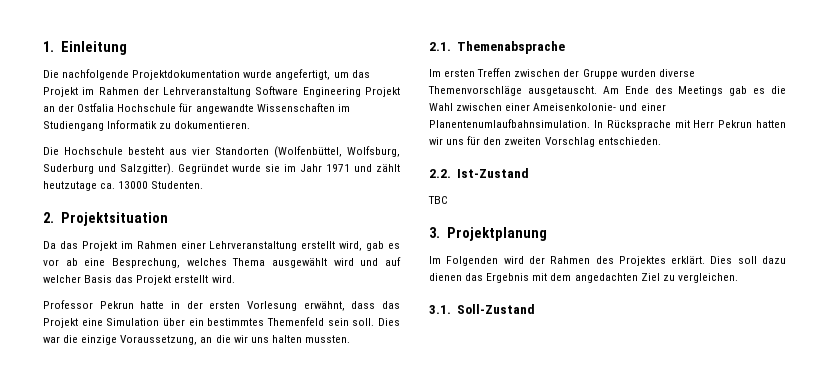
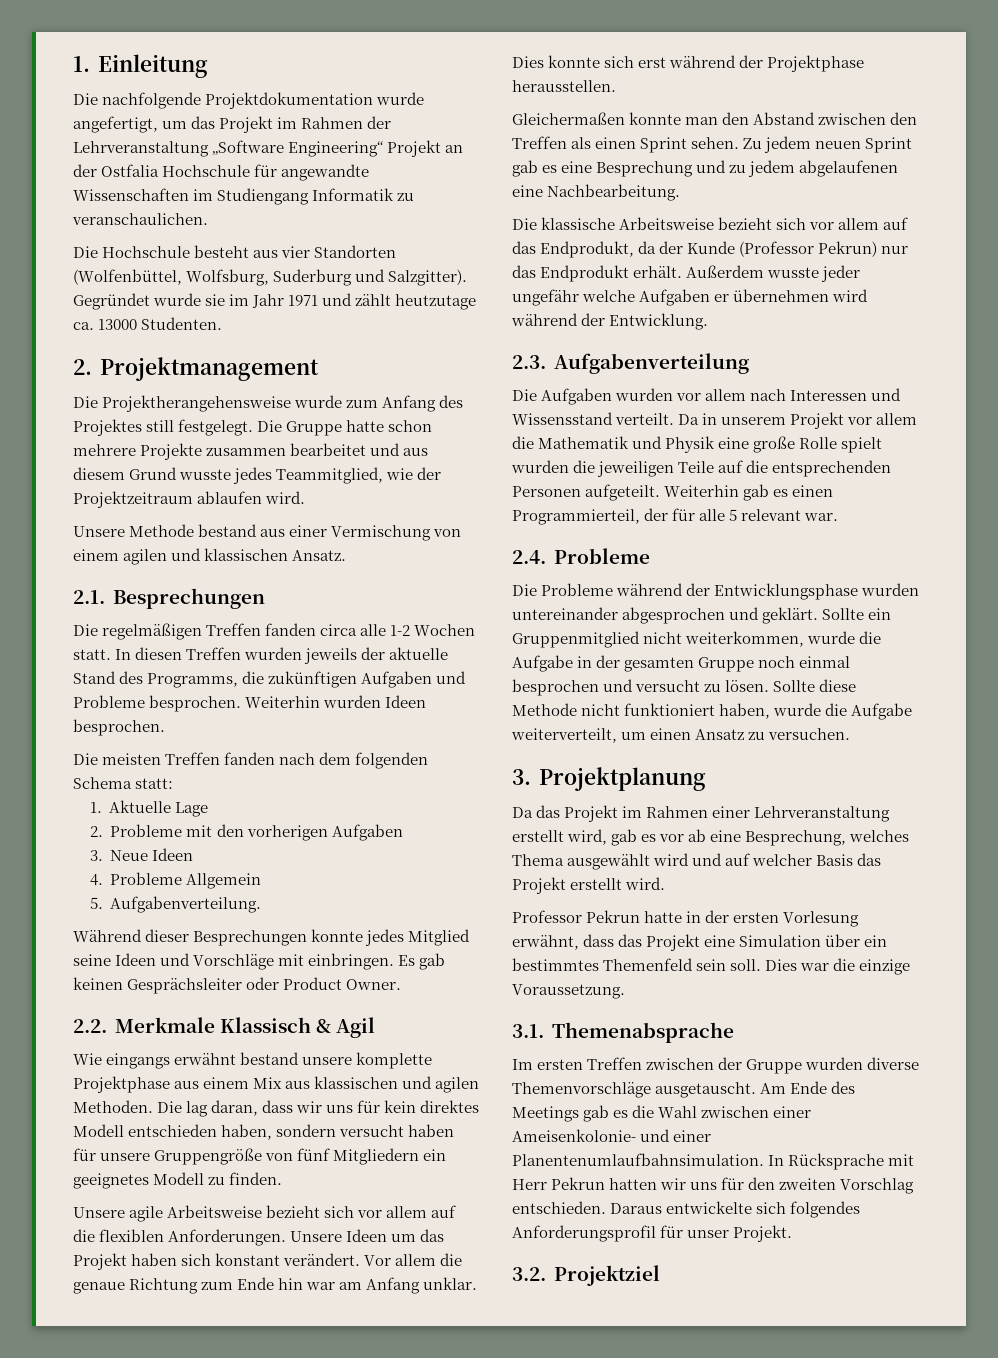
[255,86,361,97] Software Engineering -> [212,140,384,157] „Software Engineering“
[174,121,251,129] dokumentieren. -> [72,213,208,225] veranschaulichen.
[61,212,169,226] Projektsituation -> [99,357,319,381] [73,395,464,412] [73,419,433,436] [73,443,429,460] [73,467,442,484] [73,491,306,508] [73,524,462,541] [73,548,347,565] [73,588,265,609] [73,623,476,640] [73,647,449,664] [73,671,467,688] [73,695,427,712] [73,719,165,736] [73,752,429,769] [73,777,174,789] [89,800,209,817] [89,824,403,841] [89,848,194,861] [89,872,262,889] [89,896,262,913] [73,929,471,946] [73,953,446,970] [73,977,402,994] [73,1017,375,1038] [73,1052,433,1069] [73,1076,480,1093] [73,1100,480,1117] [73,1124,455,1140] [73,1148,447,1165] [73,1172,283,1189] [73,1205,457,1222] [73,1229,445,1246] [73,1253,463,1270] [73,1277,478,1294] [512,55,865,72] [512,80,616,92] [512,112,918,125] [512,136,913,153] [512,160,899,177] [512,184,681,201] [512,217,909,230] [512,241,909,258] [512,265,861,282] [512,289,869,306] [511,313,709,330] [512,353,749,374] [512,388,902,405] [512,412,918,429] [512,436,883,453] [511,460,892,477] [512,484,834,501] [512,508,839,525] [512,548,650,564] [512,583,920,600] [512,607,892,624] [512,631,882,648] [512,655,851,672] [512,679,857,696] [512,703,913,720] [511,728,851,743] [512,767,706,791] Projektmanagement // Die Projektherangehensweise wurde zum Anfang des Projektes still festgelegt. Die Gruppe hatte schon mehrere Projekte zusammen bearbeitet und aus diesem Grund wusste jedes Teammitglied, wie der Projektzeitraum ablaufen wird. // Unsere Methode bestand aus einer Vermischung von einem agilen und klassischen Ansatz. // 2.1. Besprechungen // Die regelmäßigen Treffen fanden circa alle 1-2 Wochen statt. In diesen Treffen wurden jeweils der aktuelle Stand des Programms, die zukünftigen Aufgaben und Probleme besprochen. Weiterhin wurden Ideen besprochen. // Die meisten Treffen fanden nach dem folgenden Schema statt: // 1. Aktuelle Lage // 2. Probleme mit den vorherigen Aufgaben // 3. Neue Ideen // 4. Probleme Allgemein // 5. Aufgabenverteilung. // Während dieser Besprechungen konnte jedes Mitglied seine Ideen und Vorschläge mit einbringen. Es gab keinen Gesprächsleiter oder Product Owner. // 2.2. Merkmale Klassisch & Agil // Wie eingangs erwähnt bestand unsere komplette Projektphase aus einem Mix aus klassischen und agilen Methoden. Die lag daran, dass wir uns für kein direktes Modell entschieden haben, sondern versucht haben für unsere Gruppengröße von fünf Mitgliedern ein geeignetes Modell zu finden. // Unsere agile Arbeitsweise bezieht sich vor allem auf die flexiblen Anforderungen. Unsere Ideen um das Projekt haben sich konstant verändert. Vor allem die genaue Richtung zum Ende hin war am Anfang unklar. Dies konnte sich erst während der Projektphase herausstellen. // Gleichermaßen konnte man den Abstand zwischen den Treffen als einen Sprint sehen. Zu jedem neuen Sprint gab es eine Besprechung und zu jedem abgelaufenen eine Nachbearbeitung. // Die klassische Arbeitsweise bezieht sich vor allem auf das Endprodukt, da der Kunde (Professor Pekrun) nur das Endprodukt erhält. Außerdem wusste jeder ungefähr welche Aufgaben er übernehmen wird während der Entwicklung. // 2.3. Aufgabenverteilung // Die Aufgaben wurden vor allem nach Interessen und Wissensstand verteilt. Da in unserem Projekt vor allem die Mathematik und Physik eine große Rolle spielt wurden die jeweiligen Teile auf die entsprechenden Personen aufgeteilt. Weiterhin gab es einen Programmierteil, der für alle 5 relevant war. // 2.4. Probleme // Die Probleme während der Entwicklungsphase wurden untereinander abgesprochen und geklärt. Sollte ein Gruppenmitglied nicht weiterkommen, wurde die Aufgabe in der gesamten Gruppe noch einmal besprochen und versucht zu lösen. Sollte diese Methode nicht funktioniert haben, wurde die Aufgabe weiterverteilt, um einen Ansatz zu versuchen. // 3. Projektplanung
[120,335,350,345] [429,42,451,51] Voraussetzung, an die wir uns halten mussten. // 2.1. -> [512,984,625,999] [512,1024,544,1038] Voraussetzung. // 3.1.
[429,168,529,178] [428,196,448,204] [429,227,548,241] [429,256,786,266] [429,273,738,283] [429,304,535,314] // 2.2. Ist-Zustand // TBC // 3. Projektplanung // Im Folgenden wird der Rahmen des Projektes erklärt. Dies soll dazu dienen das Ergebnis mit dem angedachten Ziel zu vergleichen. // 3.1. Soll-Zustand -> [610,1201,861,1218] [512,1225,793,1242] [512,1265,660,1286] Daraus entwickelte sich folgendes Anforderungsprofil für unser Projekt. // 3.2. Projektziel

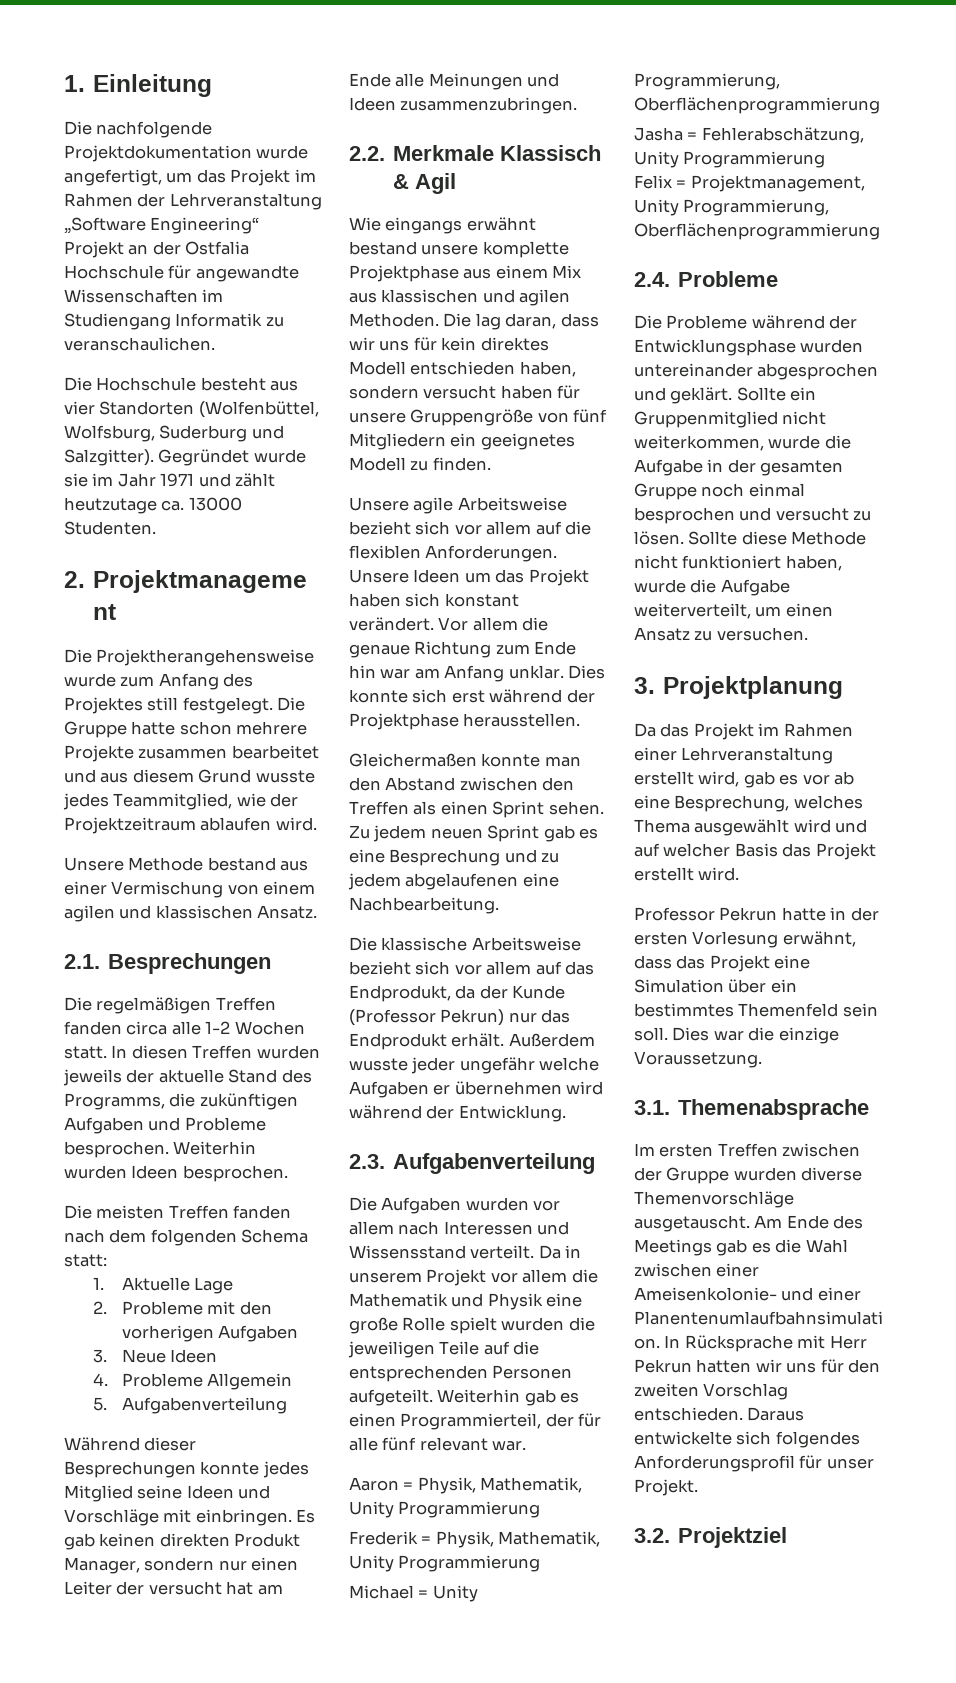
[110,896,262,913] Aufgabenverteilung. -> [121,1397,287,1414] Aufgabenverteilung
[127,977,402,994] Gesprächsleiter oder Product Owner. -> [159,1533,301,1547] [64,1557,299,1574] [64,1581,283,1595] [349,73,560,90] [349,97,578,114] direkten Produkt Manager, sondern nur einen Leiter der versucht hat am Ende alle Meinungen und Ideen zusammenzubringen.
[729,509,738,521] 5 -> [382,1437,417,1451] fünf
(839, 517) none -> [349,1477,583,1494] [349,1501,541,1518] [349,1531,601,1548] [349,1555,541,1572] [349,1585,478,1602] [634,73,780,90] [634,97,880,114] [634,127,864,144] [634,151,826,168] [634,175,865,192] [634,199,830,216] [634,223,880,240] // Aaron = Physik, Mathematik, Unity Programmierung // Frederik = Physik, Mathematik, Unity Programmierung // Michael = Unity Programmierung, Oberflächenprogrammierung // Jasha = Fehlerabschätzung, Unity Programmierung // Felix = Projektmanagement, Unity Programmierung, Oberflächenprogrammierung

